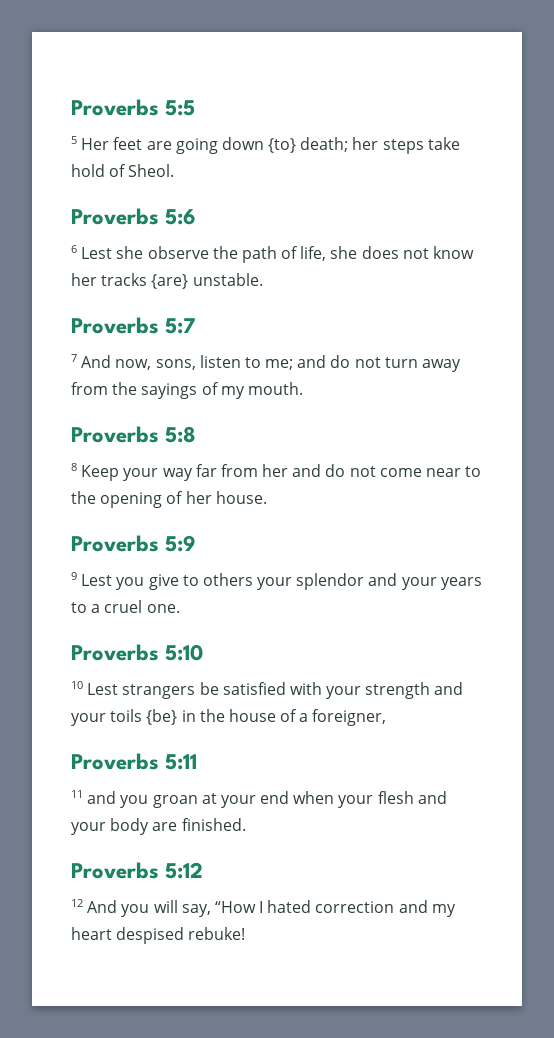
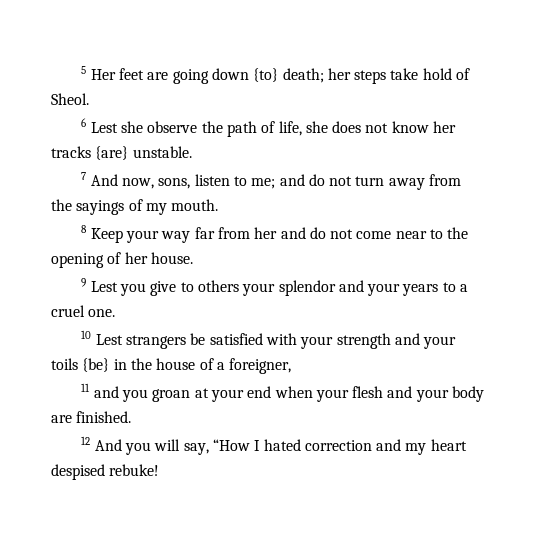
[71,99,196,116] Proverbs 5:5 // -> (81, 70) none
[71,208,197,225] // Proverbs 5:6 -> (89, 99) none
[71,317,196,334] // Proverbs 5:7 -> (192, 152) none
[71,426,197,443] // Proverbs 5:8 -> (219, 205) none
[71,535,197,552] // Proverbs 5:9 -> (193, 258) none
[71,644,204,661] // Proverbs 5:10 -> (116, 313) none
[71,753,198,770] // Proverbs 5:11 -> (292, 366) none
[71,862,204,879] // Proverbs 5:12 -> (132, 417) none

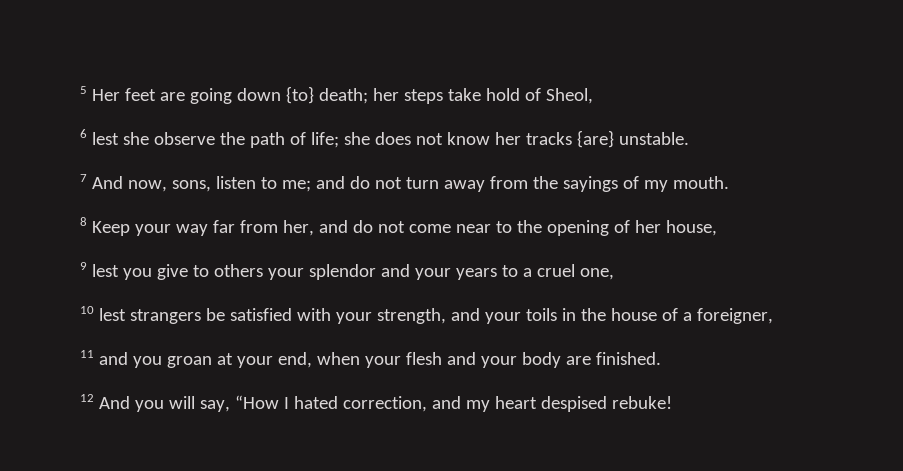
[51,93,89,105] Sheol. -> [545,88,593,104] Sheol,
[90,122,118,133] Lest -> [91,132,119,145] lest
[278,121,302,136] life, -> [310,132,339,148] life;
[254,227,278,239] her -> [282,220,314,236] her,
[150,252,193,264] house. -> [665,220,717,236] house,
[90,281,118,292] Lest -> [91,264,119,277] lest
[88,309,116,317] one. -> [579,268,614,280] one,
[95,334,123,345] Lest -> [98,308,126,321] lest
[336,333,391,349] strength -> [376,308,446,324] strength,
[82,358,110,372] {be} -> (557, 314) none
[247,386,272,398] end -> [277,352,312,368] end,
[304,440,372,451] correction -> [342,396,427,412] correction,

